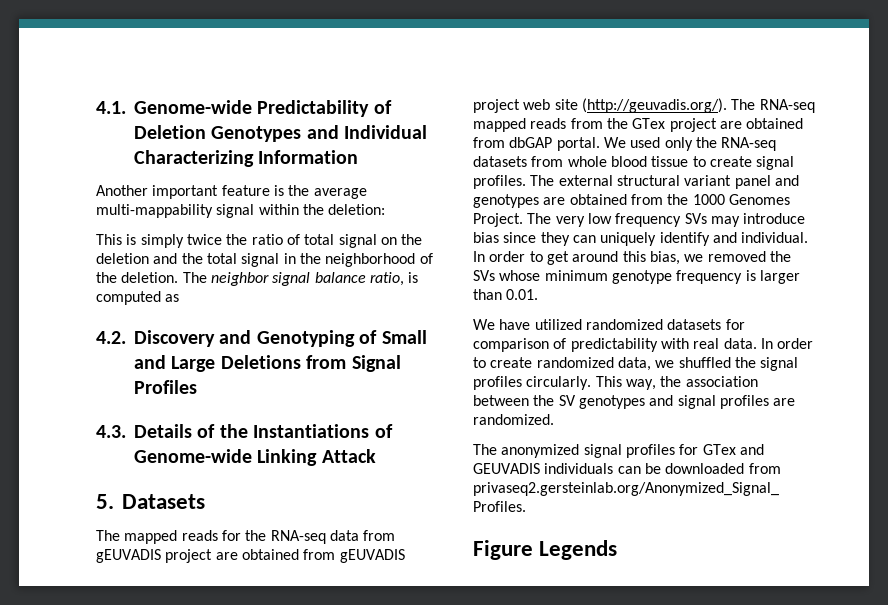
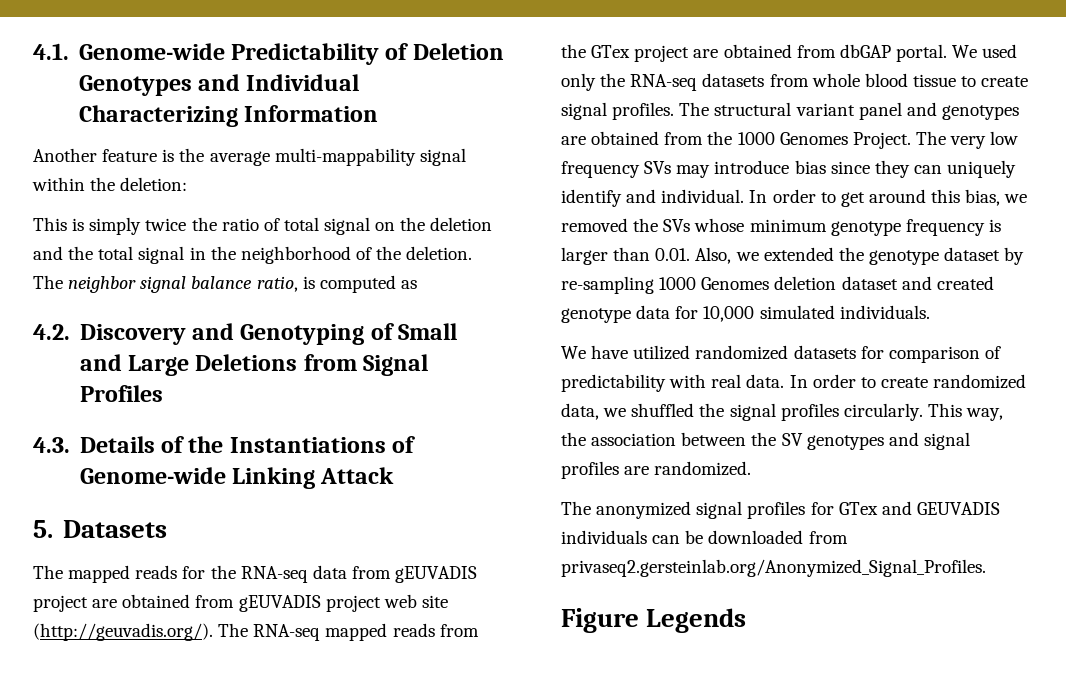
[152,185,219,199] important -> (97, 155) none
[558,175,613,186] external -> (710, 109) none
(539, 294) none -> [695,247,1025,265] [561,276,994,294] [561,305,930,323] Also, we extended the genotype dataset by re-sampling 1000 Genomes deletion dataset and created genotype data for 10,000 simulated individuals.

